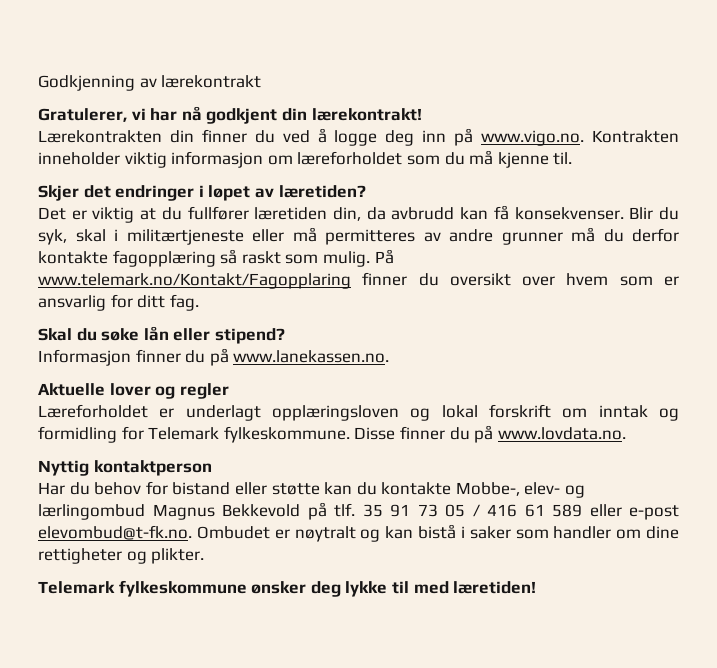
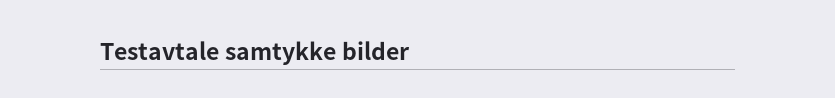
[38,75,262,91] [38,106,422,124] [38,128,680,146] [38,150,573,168] [38,185,366,201] [38,205,679,223] [38,227,679,245] [38,249,394,267] [38,272,680,289] [38,294,199,311] [38,326,285,344] [38,348,390,366] [38,383,229,399] [38,404,679,421] [38,425,626,443] [38,460,212,476] [38,481,586,498] [38,502,679,520] [38,524,679,542] [38,548,205,564] [38,580,537,597] Godkjenning av lærekontrakt // Gratulerer, vi har nå godkjent din lærekontrakt! // Lærekontrakten din finner du ved å logge deg inn på www.vigo.no. Kontrakten inneholder viktig informasjon om læreforholdet som du må kjenne til. // Skjer det endringer i løpet av læretiden? // Det er viktig at du fullfører læretiden din, da avbrudd kan få konsekvenser. Blir du syk, skal i militærtjeneste eller må permitteres av andre grunner må du derfor kontakte fagopplæring så raskt som mulig. På www.telemark.no/Kontakt/Fagopplaring finner du oversikt over hvem som er ansvarlig for ditt fag. // Skal du søke lån eller stipend? // Informasjon finner du på www.lanekassen.no. // Aktuelle lover og regler // Læreforholdet er underlagt opplæringsloven og lokal forskrift om inntak og formidling for Telemark fylkeskommune. Disse finner du på www.lovdata.no. // Nyttig kontaktperson // Har du behov for bistand eller støtte kan du kontakte Mobbe-, elev- og lærlingombud Magnus Bekkevold på tlf. 35 91 73 05 / 416 61 589 eller e-post elevombud@t-fk.no. Ombudet er nøytralt og kan bistå i saker som handler om dine rettigheter og plikter. // Telemark fylkeskommune ønsker deg lykke til med læretiden! -> [100,41,411,65] Testavtale samtykke bilder

